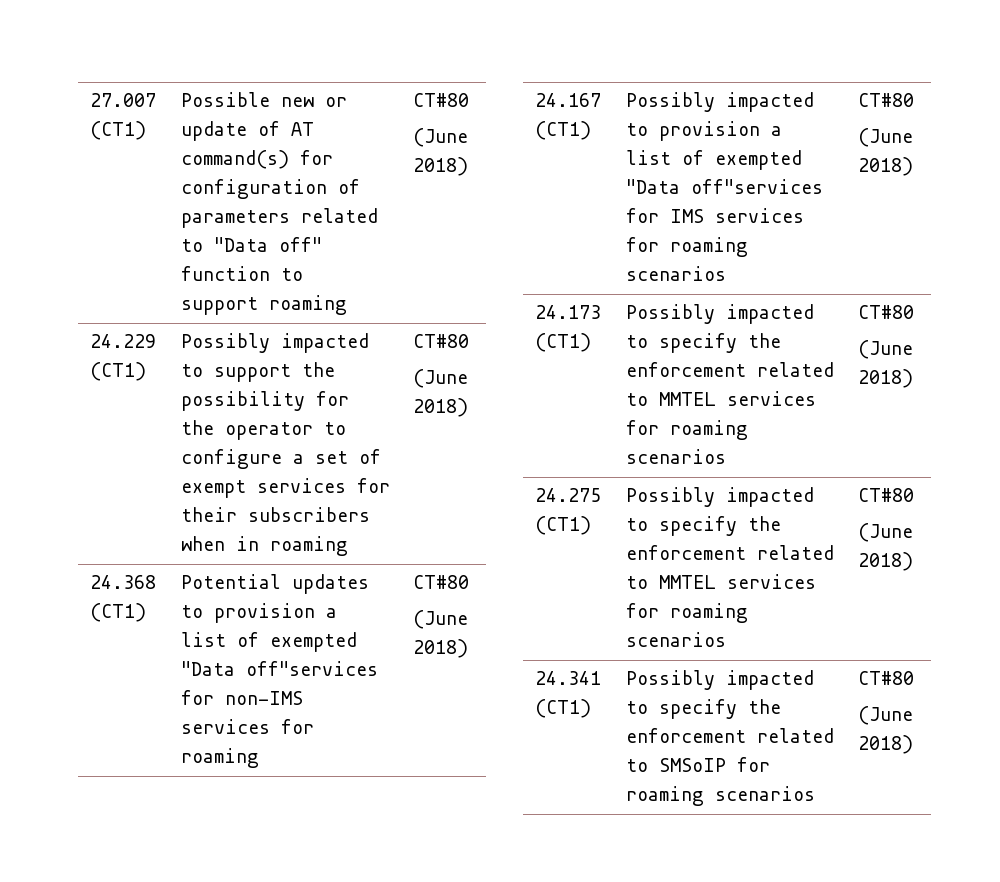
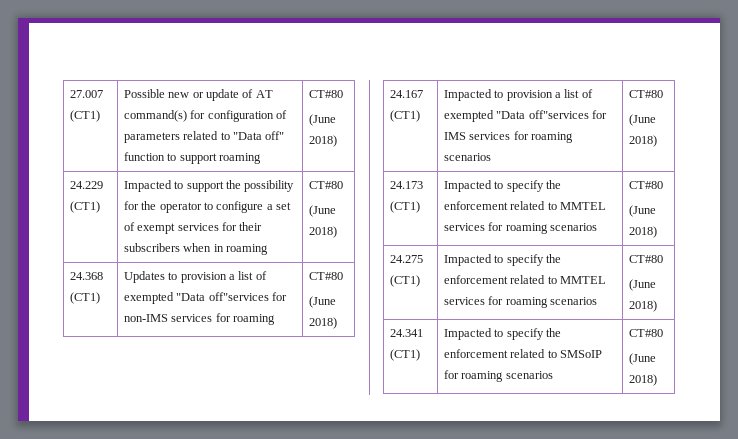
[180,333,369,353] Possibly impacted -> [123,180,172,192] Impacted
[180,574,369,594] Potential updates -> [123,271,165,283] Updates
[625,92,814,112] Possibly impacted -> [443,89,492,101] Impacted
[625,304,814,324] Possibly impacted -> [443,180,492,192] Impacted
[625,487,814,507] Possibly impacted -> [443,254,492,266] Impacted
[625,670,814,690] Possibly impacted -> [443,328,492,340] Impacted

